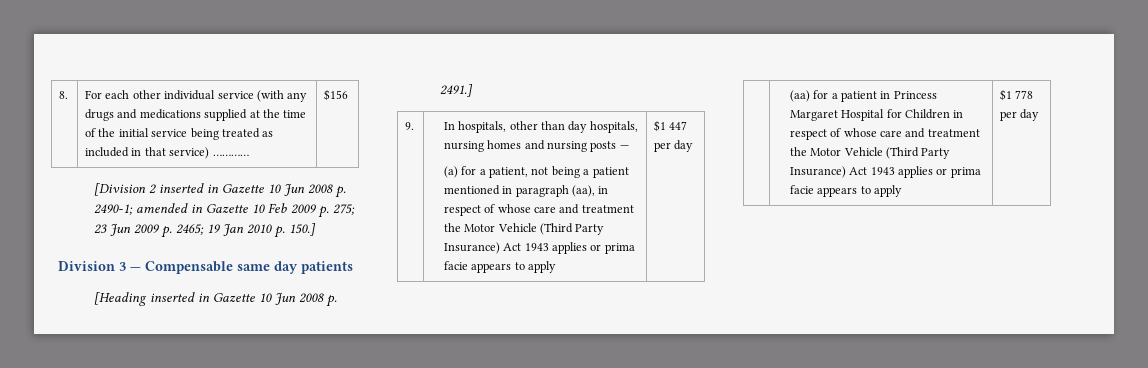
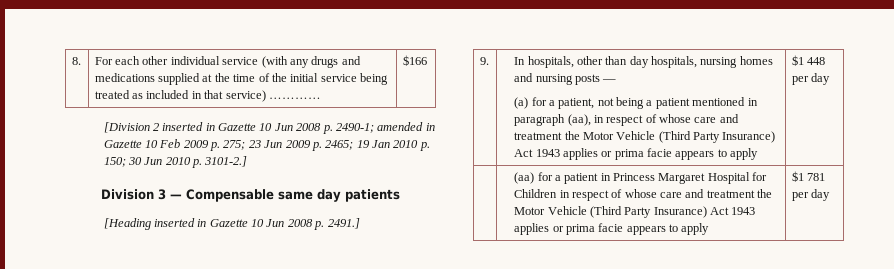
[324,89,349,101] $156 -> [402,55,427,66] $166
[288,223,316,236] 150.] -> [103,156,248,168] 150; 30 Jun 2010 p. 3101-2.]
[669,121,688,130] 447 -> [807,57,826,65] 448
[1015,90,1034,99] 778 -> [807,173,826,181] 781

